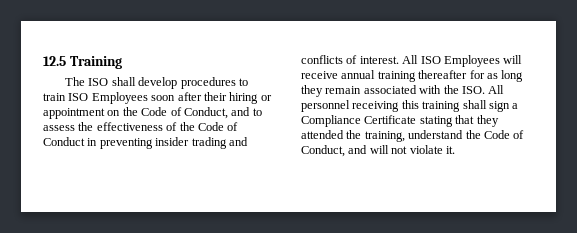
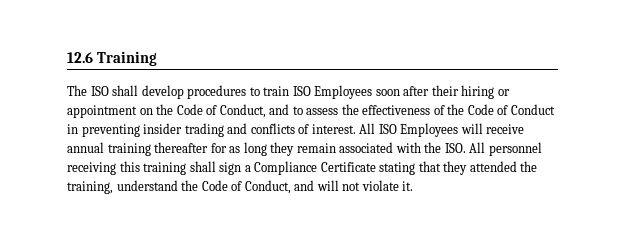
[43,56,66,66] 12.5 -> [67,52,93,63] 12.6

